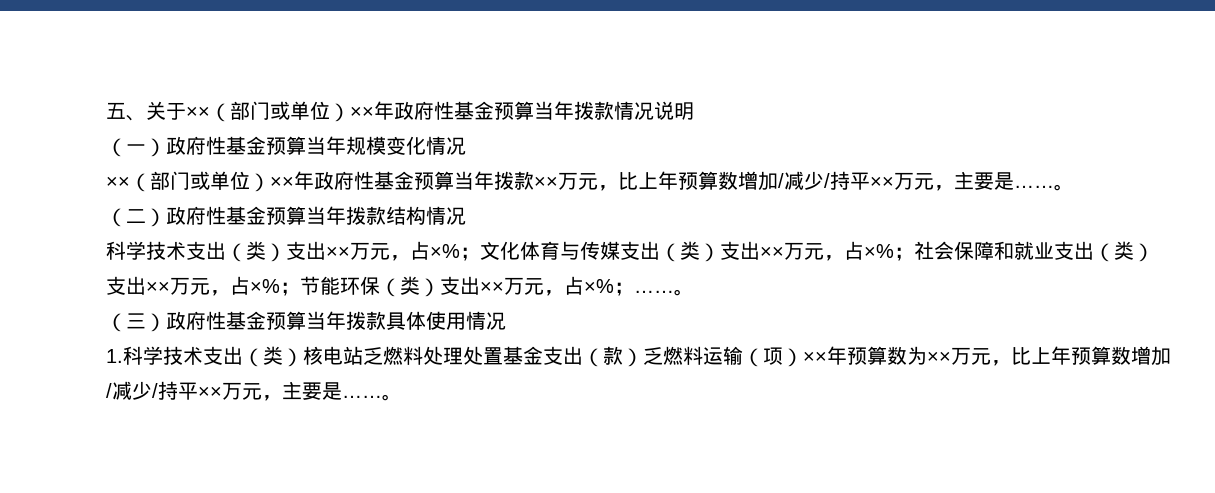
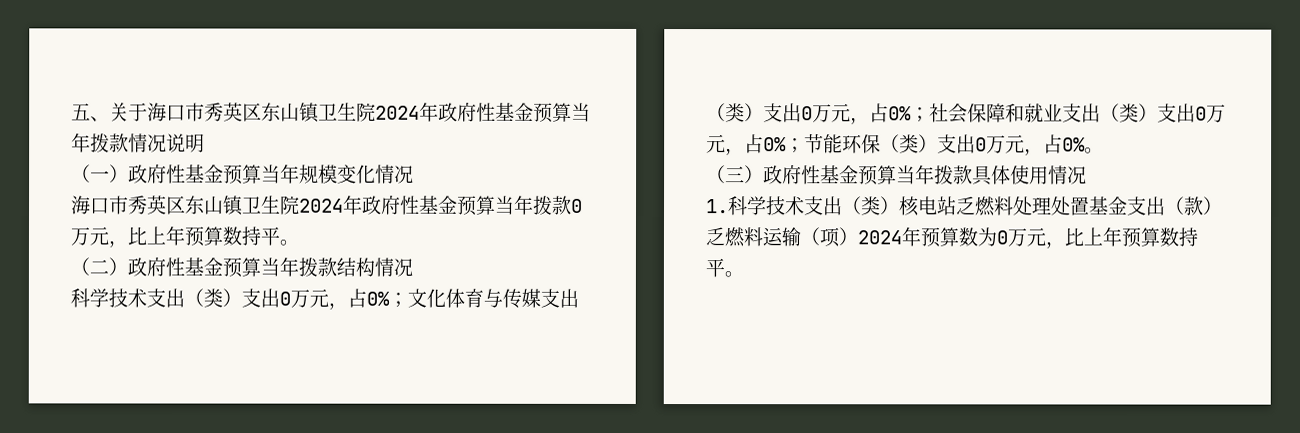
[186,101,374,122] ××（部门或单位）×× -> [147,102,420,123] 海口市秀英区东山镇卫生院2024
[106,171,1054,192] ××（部门或单位）××年政府性基金预算当年拨款××万元，比上年预算数增加/减少/持平××万元，主要是…… -> [71,195,583,216] [70,226,280,248] 海口市秀英区东山镇卫生院2024年政府性基金预算当年拨款0万元，比上年预算数持平
[326,241,460,261] ××万元，占×% -> [279,288,390,310] 0万元，占0%
[760,241,894,261] ××万元，占×% -> [801,103,912,125] 0万元，占0%
[146,276,280,296] ××万元，占×% -> [1195,104,1226,123] [706,134,787,156] 0万元，占0%
[480,276,674,296] ××万元，占×%；…… -> [975,134,1086,156] 0万元，占0%
[803,351,827,363] ×× -> [857,230,902,245] 2024
[927,346,1171,366] [106,381,382,401] ××万元，比上年预算数增加/减少/持平××万元，主要是…… -> [996,227,1198,249] [705,258,725,278] 0万元，比上年预算数持平

